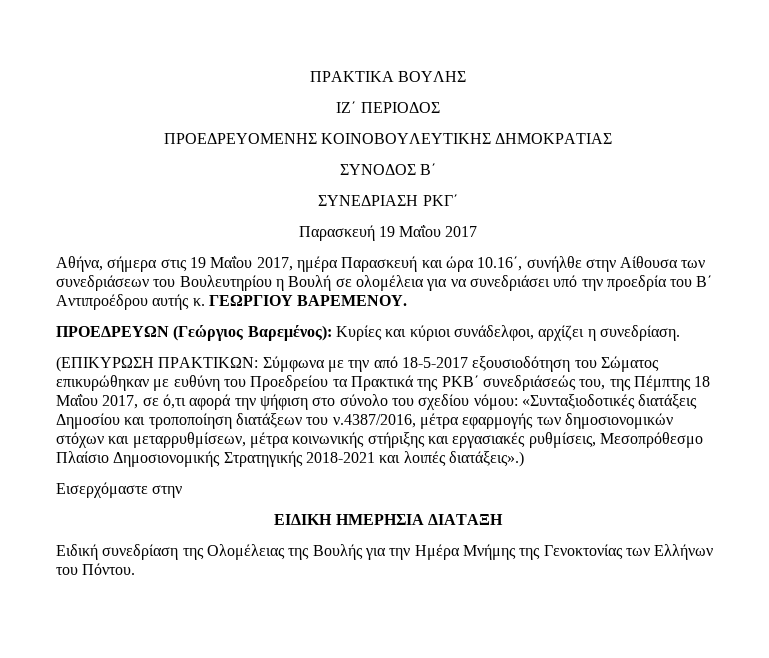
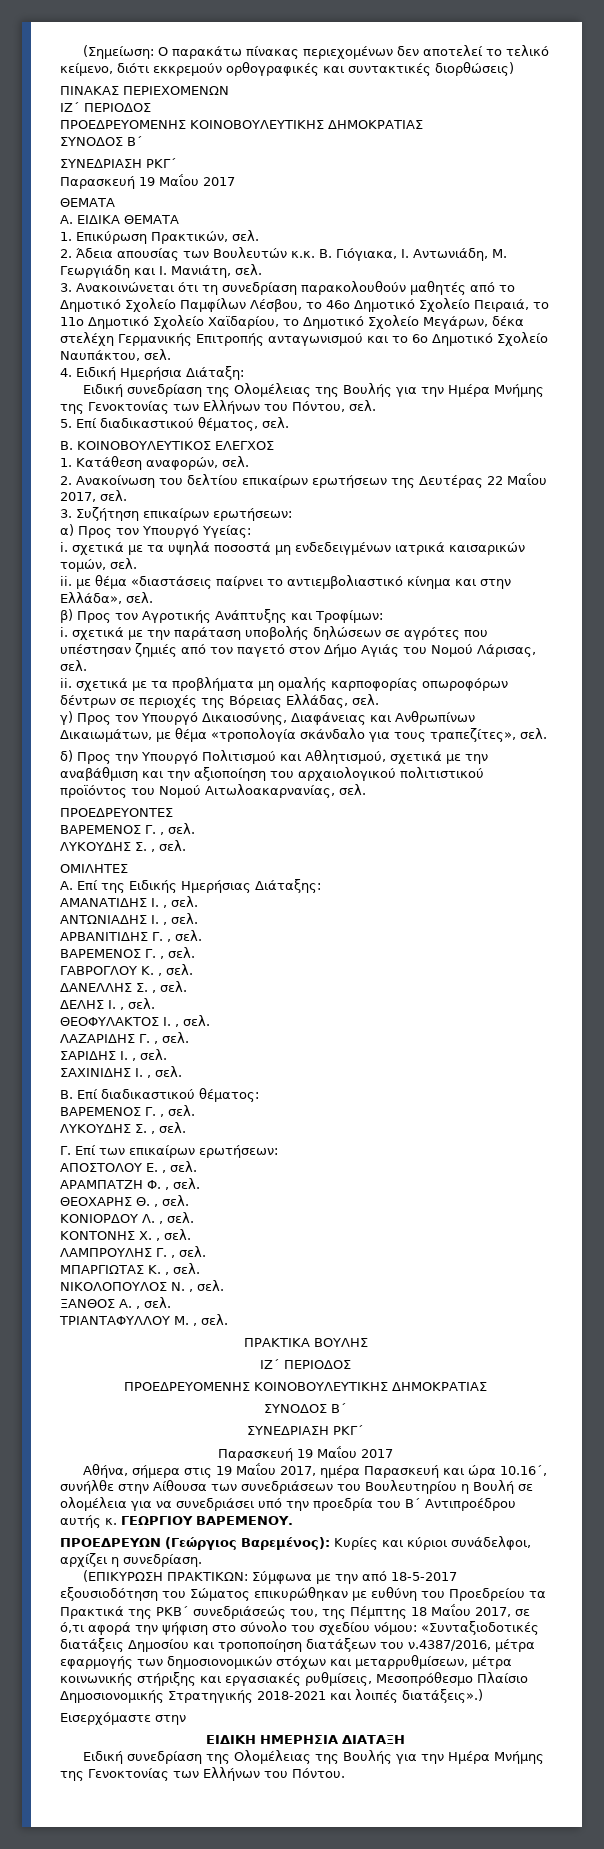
(309, 76) none -> [83,45,550,59] [60,62,514,76] [60,86,229,95] [60,102,151,112] [60,120,423,129] [60,136,143,146] [60,158,177,168] [60,174,235,189] [60,198,115,207] [60,215,179,224] [60,230,259,244] [60,247,507,261] [60,264,262,278] [60,281,515,295] [60,298,549,312] [60,315,524,329] [60,332,548,346] [60,349,171,361] [60,366,244,380] [83,383,545,397] [60,400,376,414] [60,417,289,431] [60,441,274,450] [60,456,249,470] [60,473,547,488] [60,490,127,502] [60,507,292,521] [60,524,251,538] [60,541,525,555] [60,558,137,572] [60,575,511,589] [60,592,153,604] [60,609,383,623] [60,626,488,640] [60,643,536,657] [60,660,87,671] [60,677,508,691] [60,694,379,708] [60,711,475,725] [60,728,547,742] [60,750,488,764] [60,767,484,781] [60,784,366,798] [60,808,173,817] [60,823,195,835] [60,840,186,852] [60,864,128,873] [60,879,321,893] [60,896,198,908] [60,913,198,925] [60,930,202,942] [60,947,195,959] [60,964,193,976] [60,981,187,993] [60,998,155,1010] [60,1015,210,1027] [60,1032,189,1044] [60,1049,167,1061] [60,1066,182,1078] [60,1088,259,1102] [60,1105,195,1117] [60,1122,186,1134] [60,1145,278,1158] [60,1161,197,1173] [60,1178,200,1190] [60,1195,189,1207] [60,1212,194,1224] [60,1229,191,1241] [60,1246,206,1258] [60,1263,200,1275] [60,1280,224,1292] [60,1297,171,1309] [59,1314,228,1326] (Σημείωση: Ο παρακάτω πίνακας περιεχομένων δεν αποτελεί το τελικό κείμενο, διότι εκκρεμούν ορθογραφικές και συντακτικές διορθώσεις) // ΠΙΝΑΚΑΣ ΠΕΡΙΕΧΟΜΕΝΩΝ // ΙΖ΄ ΠΕΡΙΟΔΟΣ // ΠΡΟΕΔΡΕΥΟΜΕΝΗΣ ΚΟΙΝΟΒΟΥΛΕΥΤΙΚΗΣ ΔΗΜΟΚΡΑΤΙΑΣ // ΣΥΝΟΔΟΣ Β΄ // ΣΥΝΕΔΡΙΑΣΗ ΡΚΓ΄ // Παρασκευή 19 Μαΐου 2017 // ΘΕΜΑΤΑ // Α. ΕΙΔΙΚΑ ΘΕΜΑΤΑ // 1. Επικύρωση Πρακτικών, σελ. // 2. Άδεια απουσίας των Βουλευτών κ.κ. Β. Γιόγιακα, Ι. Αντωνιάδη, Μ. Γεωργιάδη και Ι. Μανιάτη, σελ. // 3. Ανακοινώνεται ότι τη συνεδρίαση παρακολουθούν μαθητές από το Δημοτικό Σχολείο Παμφίλων Λέσβου, το 46ο Δημοτικό Σχολείο Πειραιά, το 11ο Δημοτικό Σχολείο Χαϊδαρίου, το Δημοτικό Σχολείο Μεγάρων, δέκα στελέχη Γερμανικής Επιτροπής ανταγωνισμού και το 6ο Δημοτικό Σχολείο Ναυπάκτου, σελ. // 4. Ειδική Ημερήσια Διάταξη: // Ειδική συνεδρίαση της Ολομέλειας της Βουλής για την Ημέρα Μνήμης της Γενοκτονίας των Ελλήνων του Πόντου, σελ. // 5. Επί διαδικαστικού θέματος, σελ. // Β. ΚΟΙΝΟΒΟΥΛΕΥΤΙΚΟΣ ΕΛΕΓΧΟΣ // 1. Κατάθεση αναφορών, σελ. // 2. Ανακοίνωση του δελτίου επικαίρων ερωτήσεων της Δευτέρας 22 Μαΐου 2017, σελ. // 3. Συζήτηση επικαίρων ερωτήσεων: // α) Προς τον Υπουργό Υγείας: // i. σχετικά με τα υψηλά ποσοστά μη ενδεδειγμένων ιατρικά καισαρικών τομών, σελ. // ii. με θέμα «διαστάσεις παίρνει το αντιεμβολιαστικό κίνημα και στην Ελλάδα», σελ. // β) Προς τον Αγροτικής Ανάπτυξης και Τροφίμων: // i. σχετικά με την παράταση υποβολής δηλώσεων σε αγρότες που υπέστησαν ζημιές από τον παγετό στον Δήμο Αγιάς του Νομού Λάρισας, σελ. // ii. σχετικά με τα προβλήματα μη ομαλής καρποφορίας οπωροφόρων δέντρων σε περιοχές της Βόρειας Ελλάδας, σελ. // γ) Προς τον Υπουργό Δικαιοσύνης, Διαφάνειας και Ανθρωπίνων Δικαιωμάτων, με θέμα «τροπολογία σκάνδαλο για τους τραπεζίτες», σελ. // δ) Προς την Υπουργό Πολιτισμού και Αθλητισμού, σχετικά με την αναβάθμιση και την αξιοποίηση του αρχαιολογικού πολιτιστικού προϊόντος του Νομού Αιτωλοακαρνανίας, σελ. // ΠΡΟΕΔΡΕΥΟΝΤΕΣ // ΒΑΡΕΜΕΝΟΣ Γ. , σελ. // ΛΥΚΟΥΔΗΣ Σ. , σελ. // ΟΜΙΛΗΤΕΣ // Α. Επί της Ειδικής Ημερήσιας Διάταξης: // ΑΜΑΝΑΤΙΔΗΣ Ι. , σελ. // ΑΝΤΩΝΙΑΔΗΣ Ι. , σελ. // ΑΡΒΑΝΙΤΙΔΗΣ Γ. , σελ. // ΒΑΡΕΜΕΝΟΣ Γ. , σελ. // ΓΑΒΡΟΓΛΟΥ Κ. , σελ. // ΔΑΝΕΛΛΗΣ Σ. , σελ. // ΔΕΛΗΣ Ι. , σελ. // ΘΕΟΦΥΛΑΚΤΟΣ Ι. , σελ. // ΛΑΖΑΡΙΔΗΣ Γ. , σελ. // ΣΑΡΙΔΗΣ Ι. , σελ. // ΣΑΧΙΝΙΔΗΣ Ι. , σελ. // Β. Επί διαδικαστικού θέματος: // ΒΑΡΕΜΕΝΟΣ Γ. , σελ. // ΛΥΚΟΥΔΗΣ Σ. , σελ. // Γ. Επί των επικαίρων ερωτήσεων: // ΑΠΟΣΤΟΛΟΥ Ε. , σελ. // ΑΡΑΜΠΑΤΖΗ Φ. , σελ. // ΘΕΟΧΑΡΗΣ Θ. , σελ. // ΚΟΝΙΟΡΔΟΥ Λ. , σελ. // ΚΟΝΤΟΝΗΣ Χ. , σελ. // ΛΑΜΠΡΟΥΛΗΣ Γ. , σελ. // ΜΠΑΡΓΙΩΤΑΣ Κ. , σελ. // ΝΙΚΟΛΟΠΟΥΛΟΣ Ν. , σελ. // ΞΑΝΘΟΣ Α. , σελ. // ΤΡΙΑΝΤΑΦΥΛΛΟΥ Μ. , σελ. //

